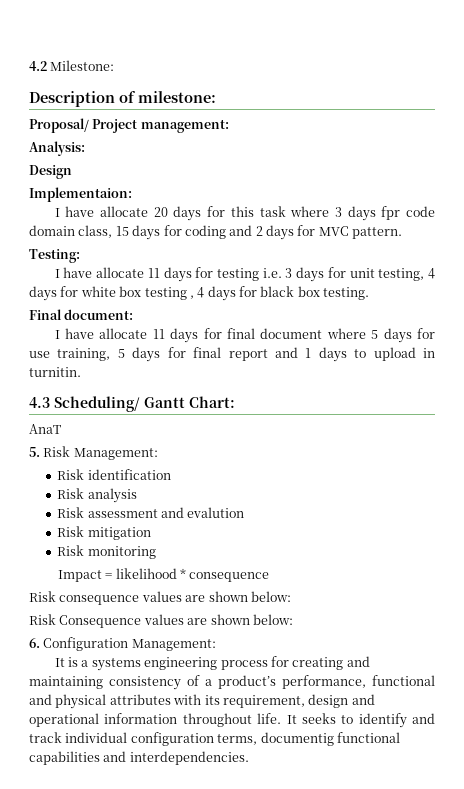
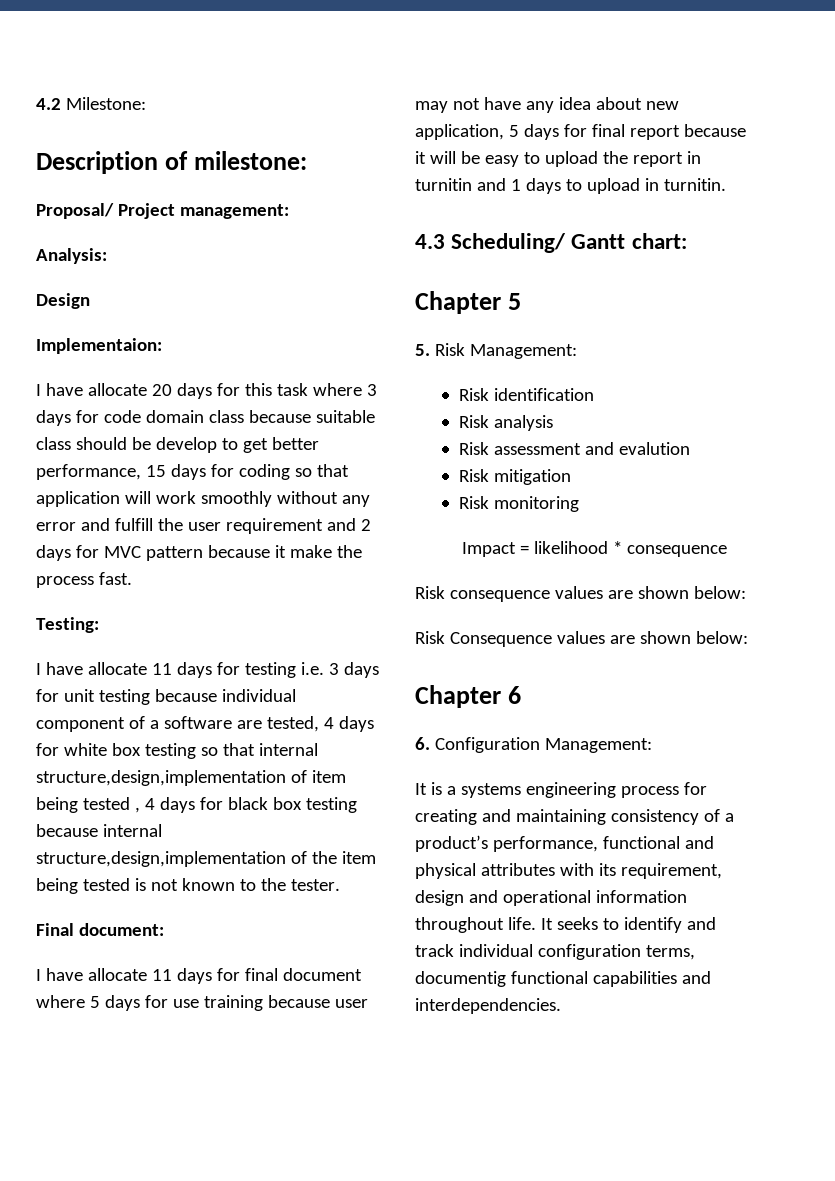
[381,206,401,220] fpr -> [75,410,99,423] for
[78,225,226,240] class, 15 days for coding -> [208,410,375,423] [36,437,319,453] [36,464,349,480] [36,491,370,507] [36,518,323,534] class because suitable class should be develop to get better performance, 15 days for coding so that application will work smoothly without any error and fulfill the user requirement
[352,227,403,239] pattern. -> [145,545,362,561] [36,572,132,588] pattern because it make the process fast.
[378,268,425,281] testing, -> [98,689,296,705] [36,716,319,732] testing because individual component of a software are tested,
(187, 293) none -> [200,743,318,756] [36,770,346,786] [36,797,130,813] so that internal structure,design,implementation of item being tested
[323,287,370,300] testing. -> [305,797,357,813] [36,824,162,837] [36,851,376,867] [36,878,340,894] testing because internal structure,design,implementation of the item being tested is not known to the tester.
[57,348,111,361] training, -> [203,995,368,1011] [415,97,679,113] [415,124,504,140] training because user may not have any idea about new application,
(268, 355) none -> [683,124,746,137] [415,151,701,167] [415,178,472,191] because it will be easy to upload the report in turnitin
[189,396,235,408] [29,424,61,434] Chart: // AnaT -> [631,233,687,249] [415,291,522,314] chart: // Chapter 5
(293, 619) none -> [415,685,522,708] // Chapter 6

